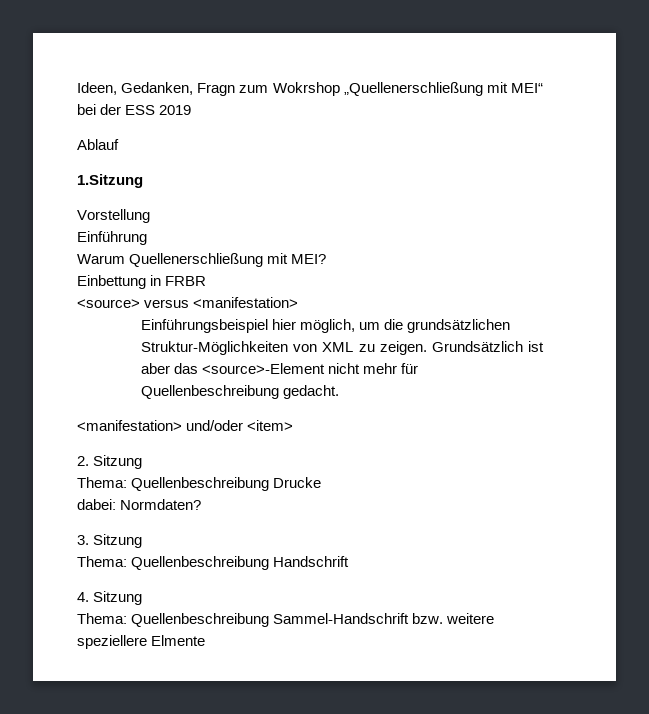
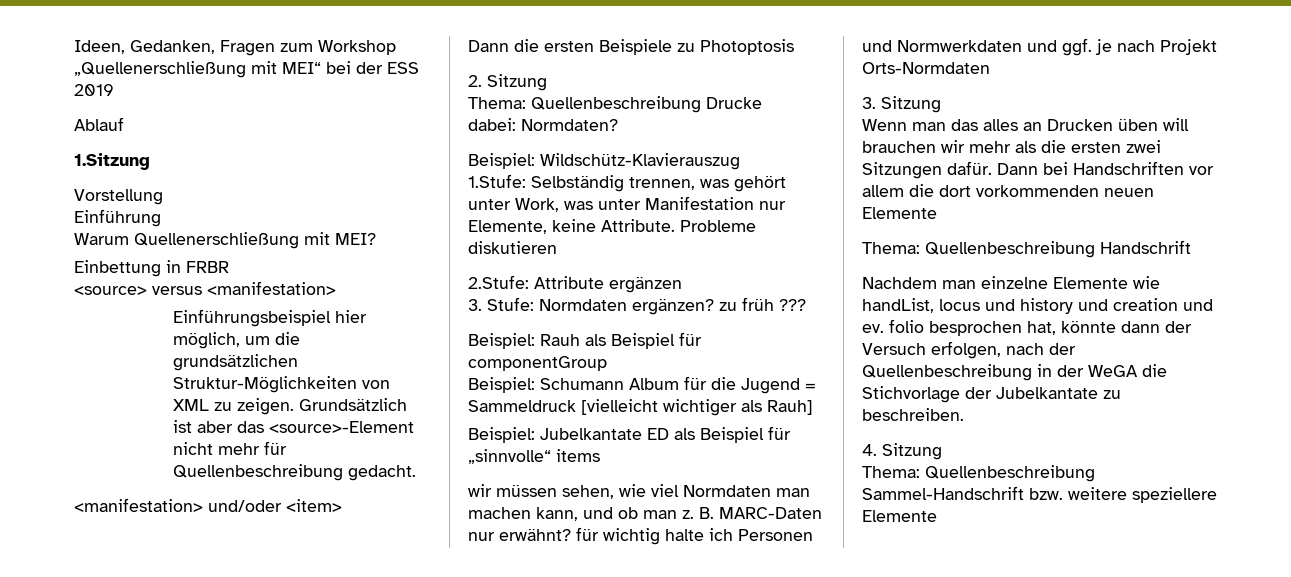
[197,82,340,96] Fragn zum Wokrshop -> [220,40,396,56] Fragen zum Workshop
(294, 425) none -> [468,39,794,55] // Dann die ersten Beispiele zu Photoptosis
[77,534,143,548] [77,556,350,570] 3. Sitzung // Thema: Quellenbeschreibung Handschrift -> [468,153,740,170] [468,174,786,192] [468,196,786,212] [468,219,756,234] [468,241,557,254] [468,275,682,293] [468,297,806,315] [468,332,702,349] [468,356,607,371] [468,376,816,394] [468,399,813,416] [468,426,791,443] [468,449,600,464] [468,484,810,499] [468,507,822,521] [468,527,813,545] [862,38,1217,56] [862,62,990,74] [862,96,941,113] [862,118,1189,131] [862,140,1161,153] [862,161,1214,179] [862,184,1154,197] [862,207,937,219] [862,240,1191,258] [862,276,1160,289] [862,298,1213,314] [862,319,1192,336] [862,341,1076,359] [862,364,1167,381] [862,386,1121,403] [862,408,964,421] Beispiel: Wildschütz-Klavierauszug // 1.Stufe: Selbständig trennen, was gehört unter Work, was unter Manifestation nur Elemente, keine Attribute. Probleme diskutieren // 2.Stufe: Attribute ergänzen // 3. Stufe: Normdaten ergänzen? zu früh ??? // Beispiel: Rauh als Beispiel für componentGroup // Beispiel: Schumann Album für die Jugend = Sammeldruck [vielleicht wichtiger als Rauh] // Beispiel: Jubelkantate ED als Beispiel für „sinnvolle“ items // wir müssen sehen, wie viel Normdaten man machen kann, und ob man z. B. MARC-Daten nur erwähnt? für wichtig halte ich Personen und Normwerkdaten und ggf. je nach Projekt Orts-Normdaten // 3. Sitzung // Wenn man das alles an Drucken üben will brauchen wir mehr als die ersten zwei Sitzungen dafür. Dann bei Handschriften vor allem die dort vorkommenden neuen Elemente // Thema: Quellenbeschreibung Handschrift // Nachdem man einzelne Elemente wie handList, locus und history und creation und ev. folio besprochen hat, könnte dann der Versuch erfolgen, nach der Quellenbeschreibung in der WeGA die Stichvorlage der Jubelkantate zu beschreiben.
[151,635,206,646] Elmente -> [862,510,937,522] Elemente

